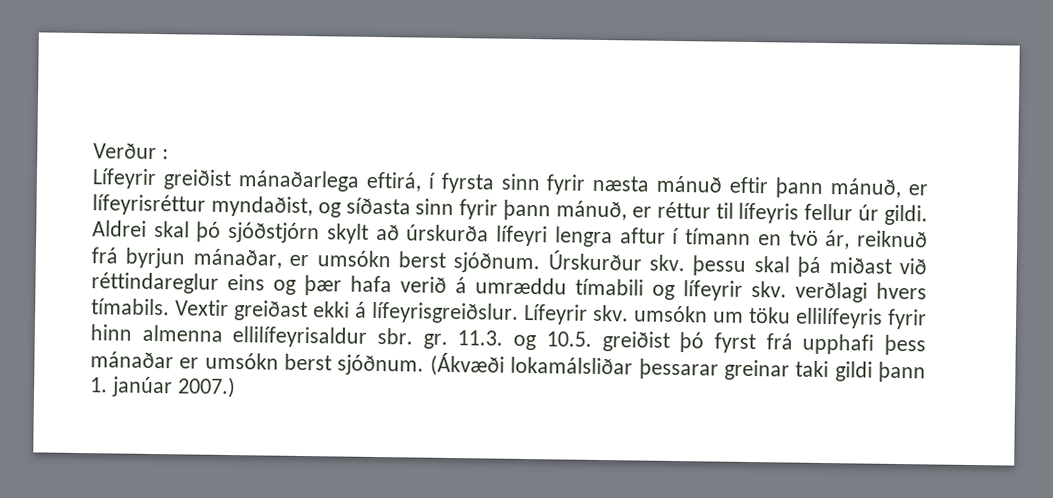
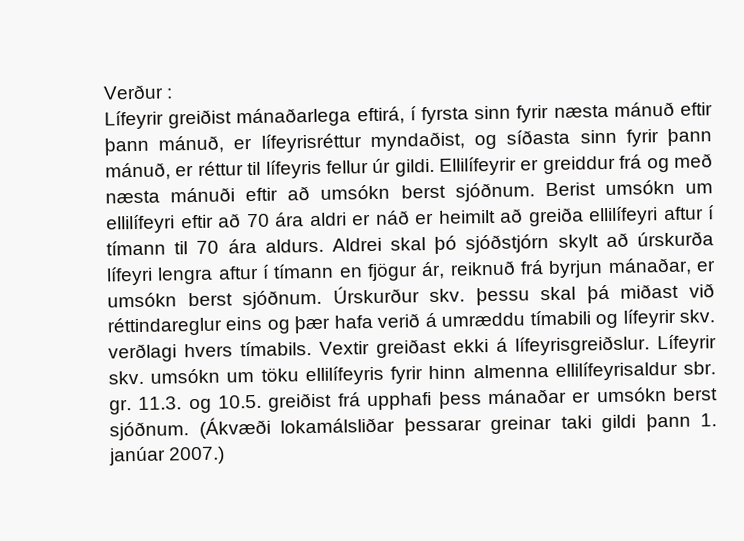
(929, 215) none -> [439,153,713,176] [105,179,714,204] [106,205,715,234] [106,238,324,256] Ellilífeyrir er greiddur frá og með næsta mánuði eftir að umsókn berst sjóðnum. Berist umsókn um ellilífeyri eftir að 70 ára aldri er náð er heimilt að greiða ellilífeyri aftur í tímann til 70 ára aldurs.
[788,230,819,246] tvö -> [367,262,418,282] fjögur
[679,332,756,354] þó fyrst -> (333, 402) none

